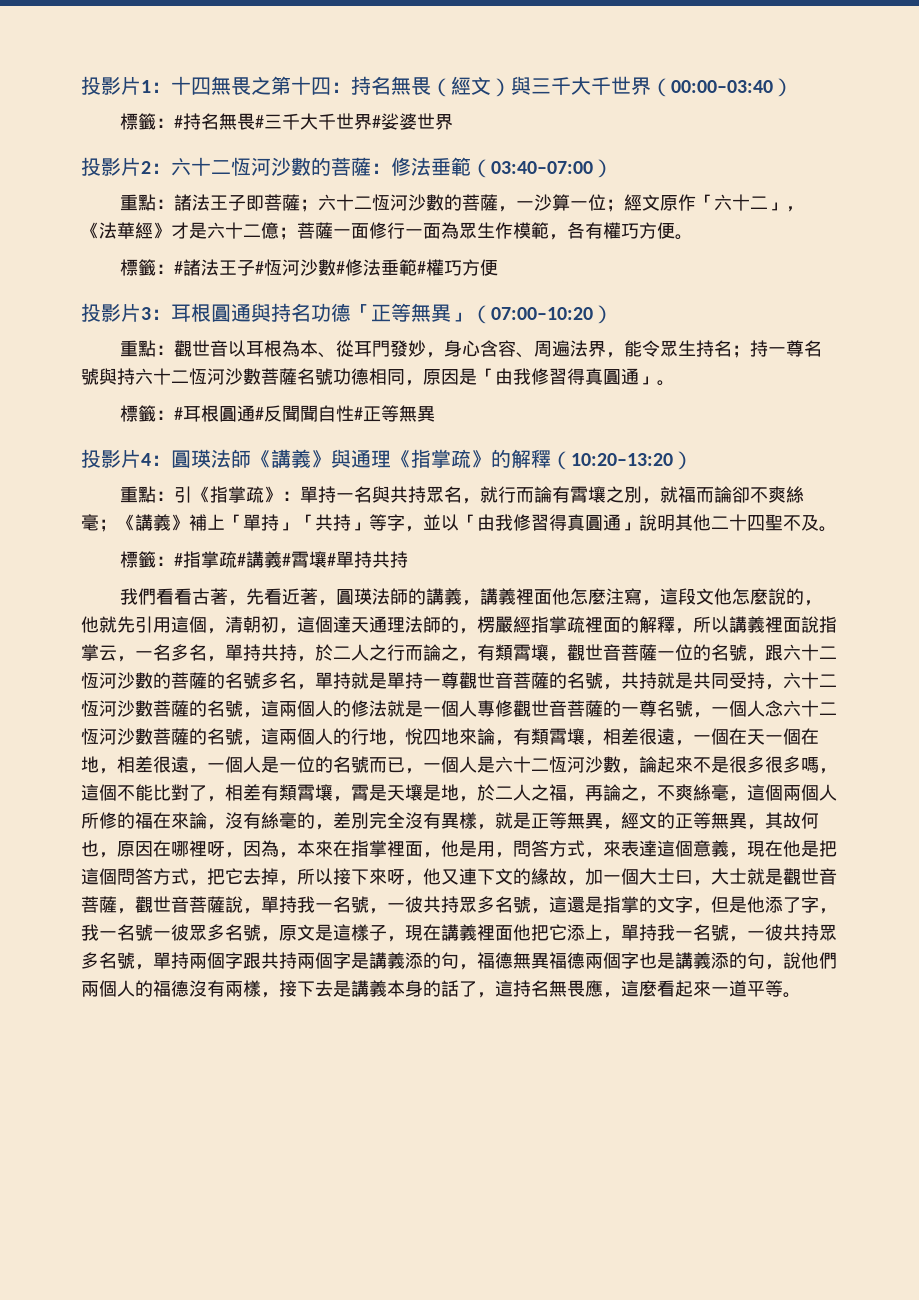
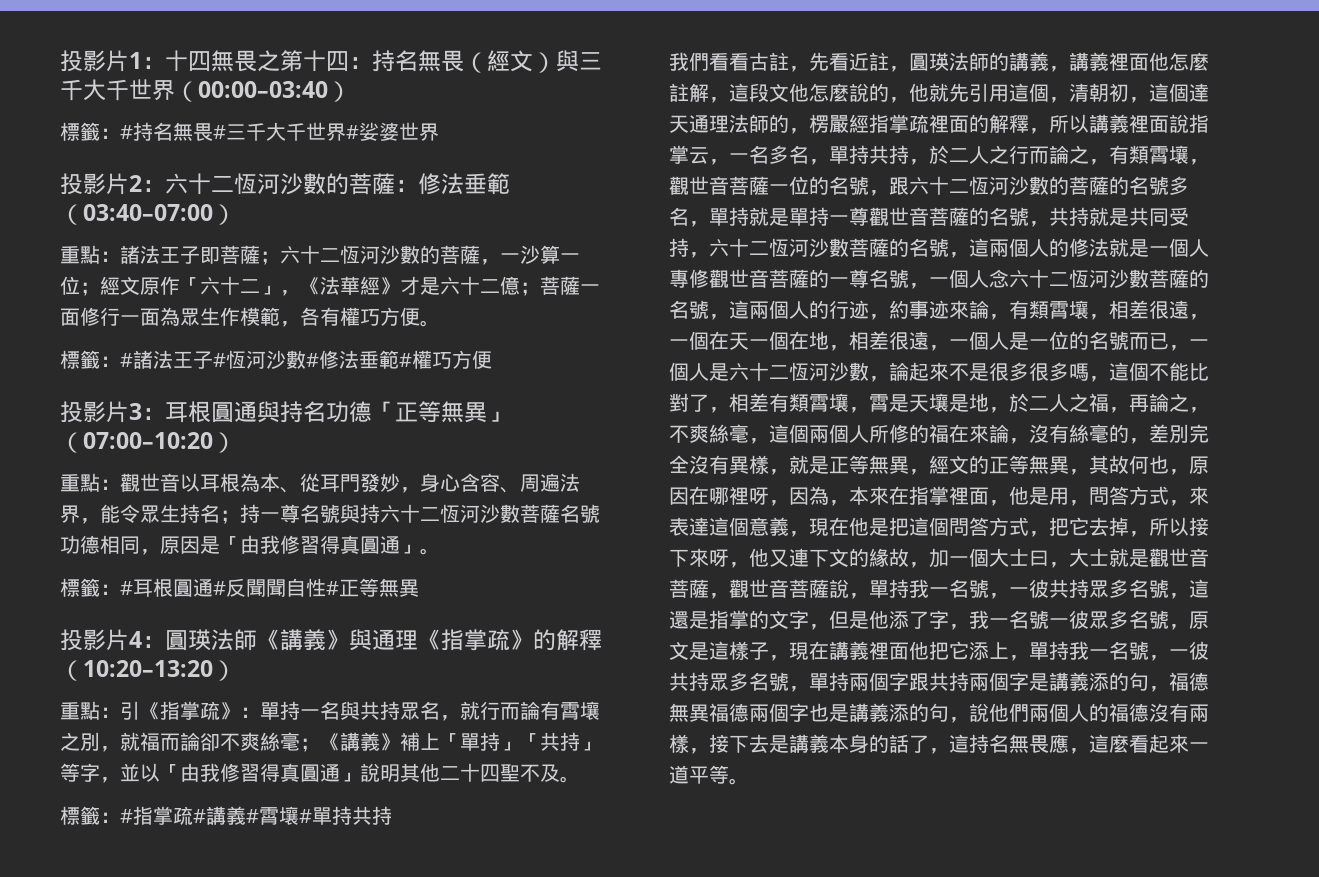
[210,588,229,605] 著 -> [769,52,789,71] 註
[300,588,319,605] 著 -> [869,52,889,71] 註
[606,588,643,605] 注寫 -> [669,83,709,102] 註解
[369,728,459,746] 地，悅四地 -> [849,300,949,320] 迹，約事迹

